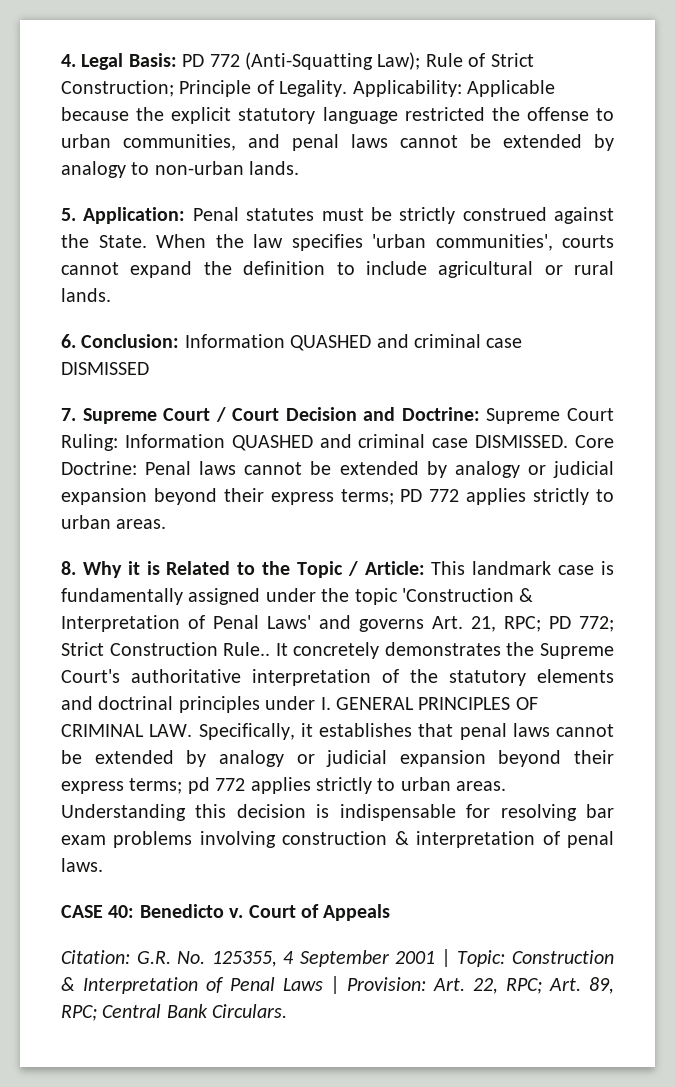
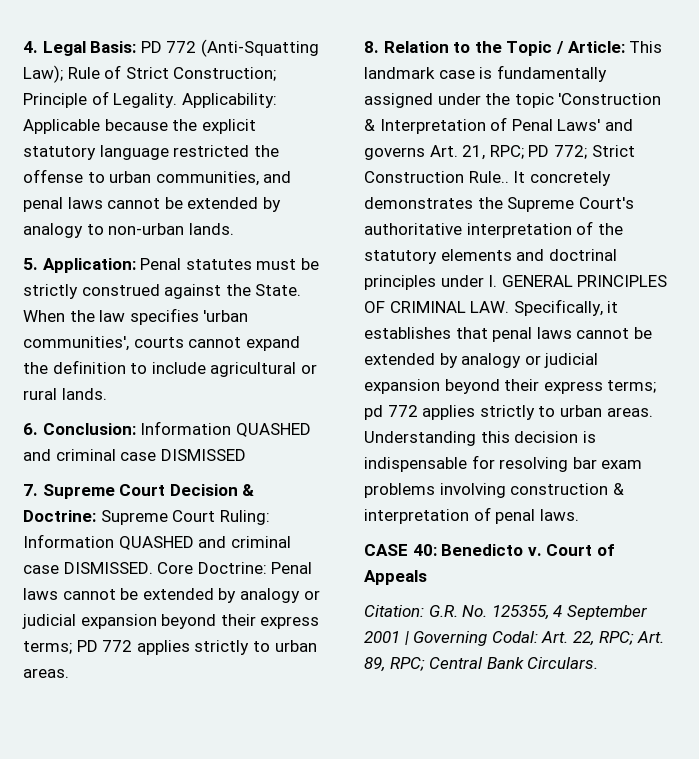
[215,407,396,422] / Court Decision and -> [169,484,255,496] Decision &
[82,561,231,578] Why it is Related -> [383,41,449,53] Relation
[457,950,614,967] [61,976,427,994] Topic: Construction & Interpretation of Penal Laws | Provision: -> [413,631,538,646] Governing Codal:

